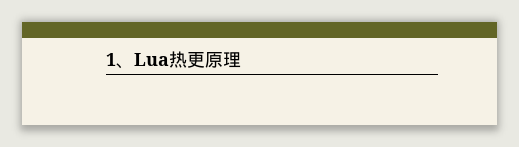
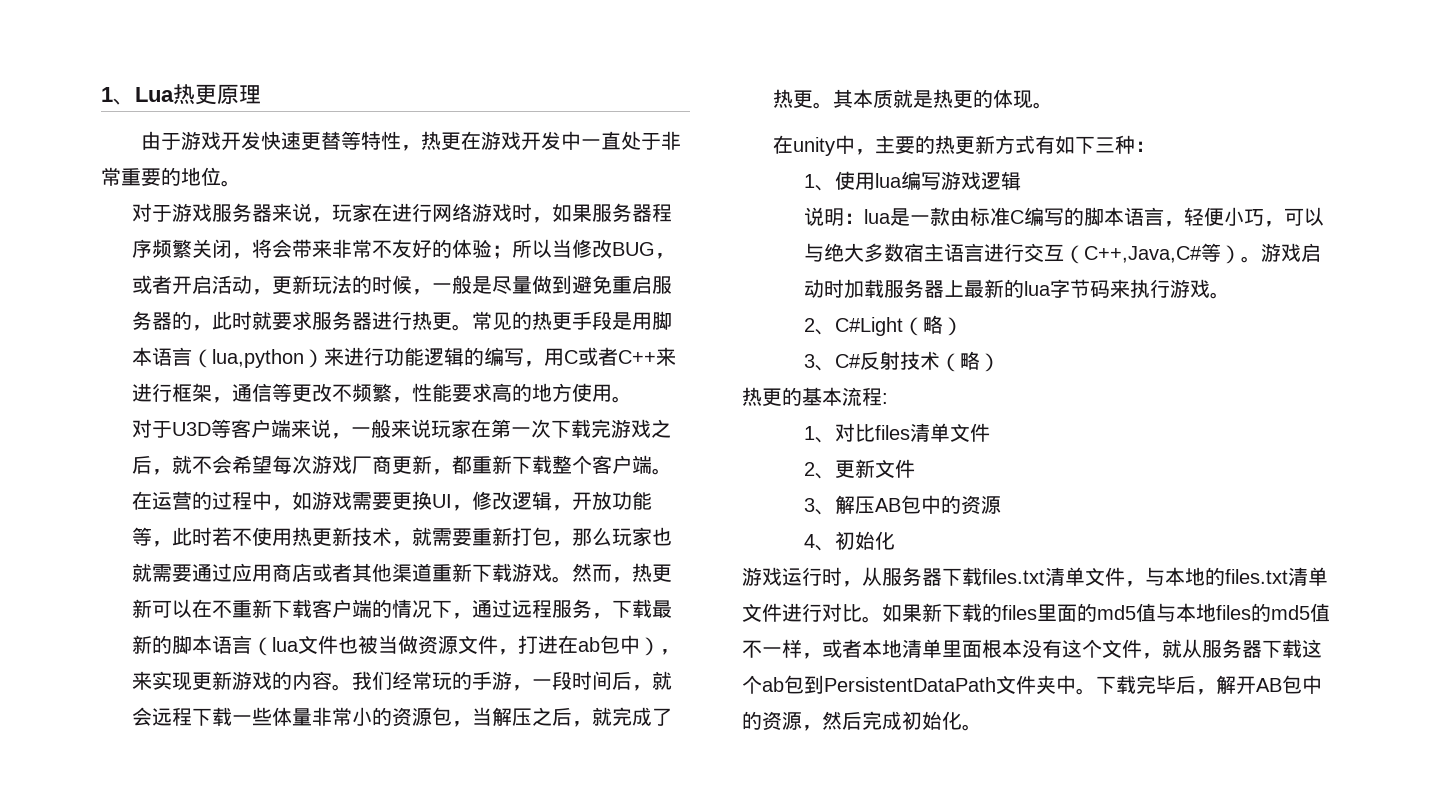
(241, 60) none -> [141,131,682,151] [101,167,241,187] [132,203,673,223] [132,239,676,259] [132,275,673,295] [132,311,673,331] [132,347,677,368] [132,383,633,403] [132,419,672,439] [132,455,673,475] [132,491,653,511] [132,527,673,547] [132,563,673,583] [132,599,673,619] [132,635,681,656] [132,671,673,691] [132,707,673,727] [773,89,1054,109] [773,135,1156,156] [804,171,1022,191] [804,207,1325,227] [804,243,1322,264] [804,279,1231,299] [804,315,964,336] [804,351,1001,372] [742,387,888,406] [804,423,991,443] [804,459,916,479] [804,495,1002,515] [804,531,896,551] [742,567,1328,587] [742,603,1330,623] [742,639,1322,659] [742,675,1322,695] [742,711,982,731] // 由于游戏开发快速更替等特性，热更在游戏开发中一直处于非常重要的地位。 // 对于游戏服务器来说，玩家在进行网络游戏时，如果服务器程序频繁关闭，将会带来非常不友好的体验；所以当修改BUG，或者开启活动，更新玩法的时候，一般是尽量做到避免重启服务器的，此时就要求服务器进行热更。常见的热更手段是用脚本语言（lua,python）来进行功能逻辑的编写，用C或者C++来进行框架，通信等更改不频繁，性能要求高的地方使用。 // 对于U3D等客户端来说，一般来说玩家在第一次下载完游戏之后，就不会希望每次游戏厂商更新，都重新下载整个客户端。在运营的过程中，如游戏需要更换UI，修改逻辑，开放功能等，此时若不使用热更新技术，就需要重新打包，那么玩家也就需要通过应用商店或者其他渠道重新下载游戏。然而，热更新可以在不重新下载客户端的情况下，通过远程服务，下载最新的脚本语言（lua文件也被当做资源文件，打进在ab包中），来实现更新游戏的内容。我们经常玩的手游，一段时间后，就会远程下载一些体量非常小的资源包，当解压之后，就完成了热更。其本质就是热更的体现。 // 在unity中，主要的热更新方式有如下三种： // 1、使用lua编写游戏逻辑 // 说明：lua是一款由标准C编写的脚本语言，轻便小巧，可以与绝大多数宿主语言进行交互（C++,Java,C#等）。游戏启动时加载服务器上最新的lua字节码来执行游戏。 // 2、C#Light（略） // 3、C#反射技术（略） // 热更的基本流程: // 1、对比files清单文件 // 2、更新文件 // 3、解压AB包中的资源 // 4、初始化 // 游戏运行时，从服务器下载files.txt清单文件，与本地的files.txt清单文件进行对比。如果新下载的files里面的md5值与本地files的md5值不一样，或者本地清单里面根本没有这个文件，就从服务器下载这个ab包到PersistentDataPath文件夹中。下载完毕后，解开AB包中的资源，然后完成初始化。

